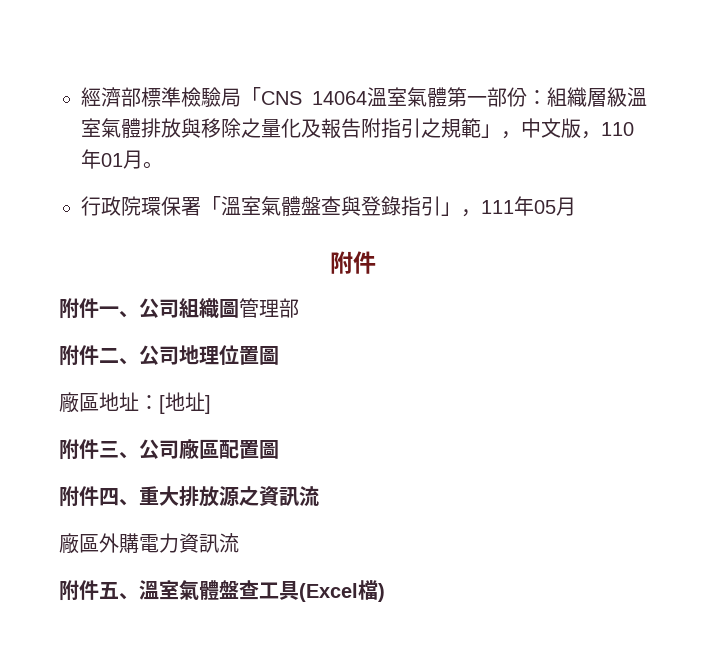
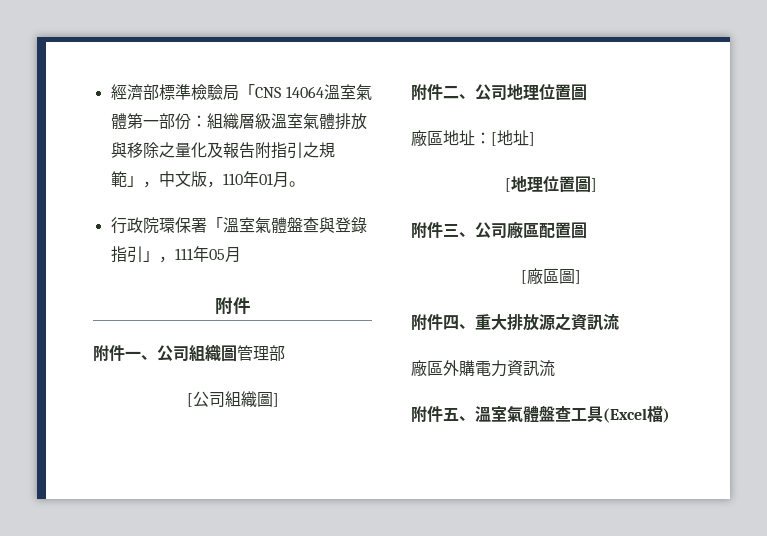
(299, 308) none -> [186,391,279,408] // [公司組織圖]
(211, 404) none -> [504,176,597,193] // [地理位置圖]
(279, 449) none -> [520,268,581,284] // [廠區圖]

